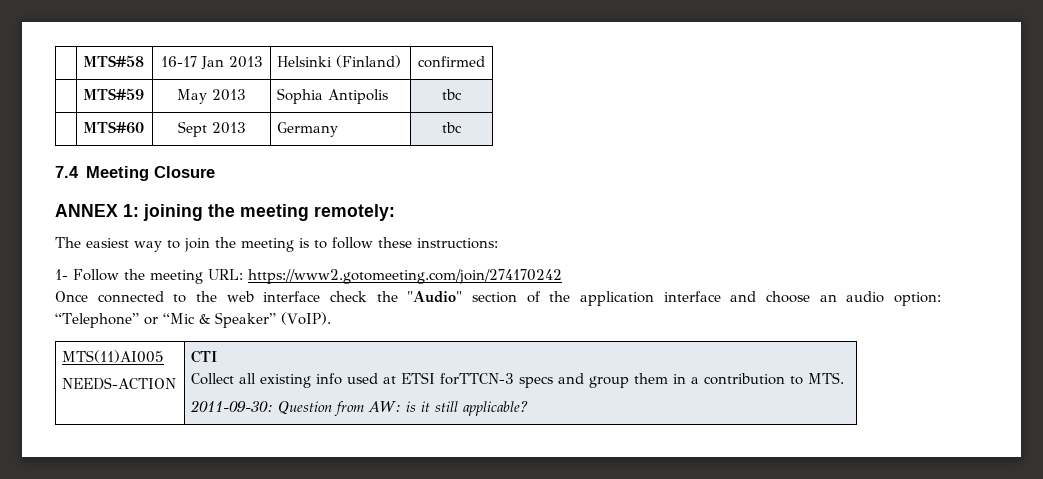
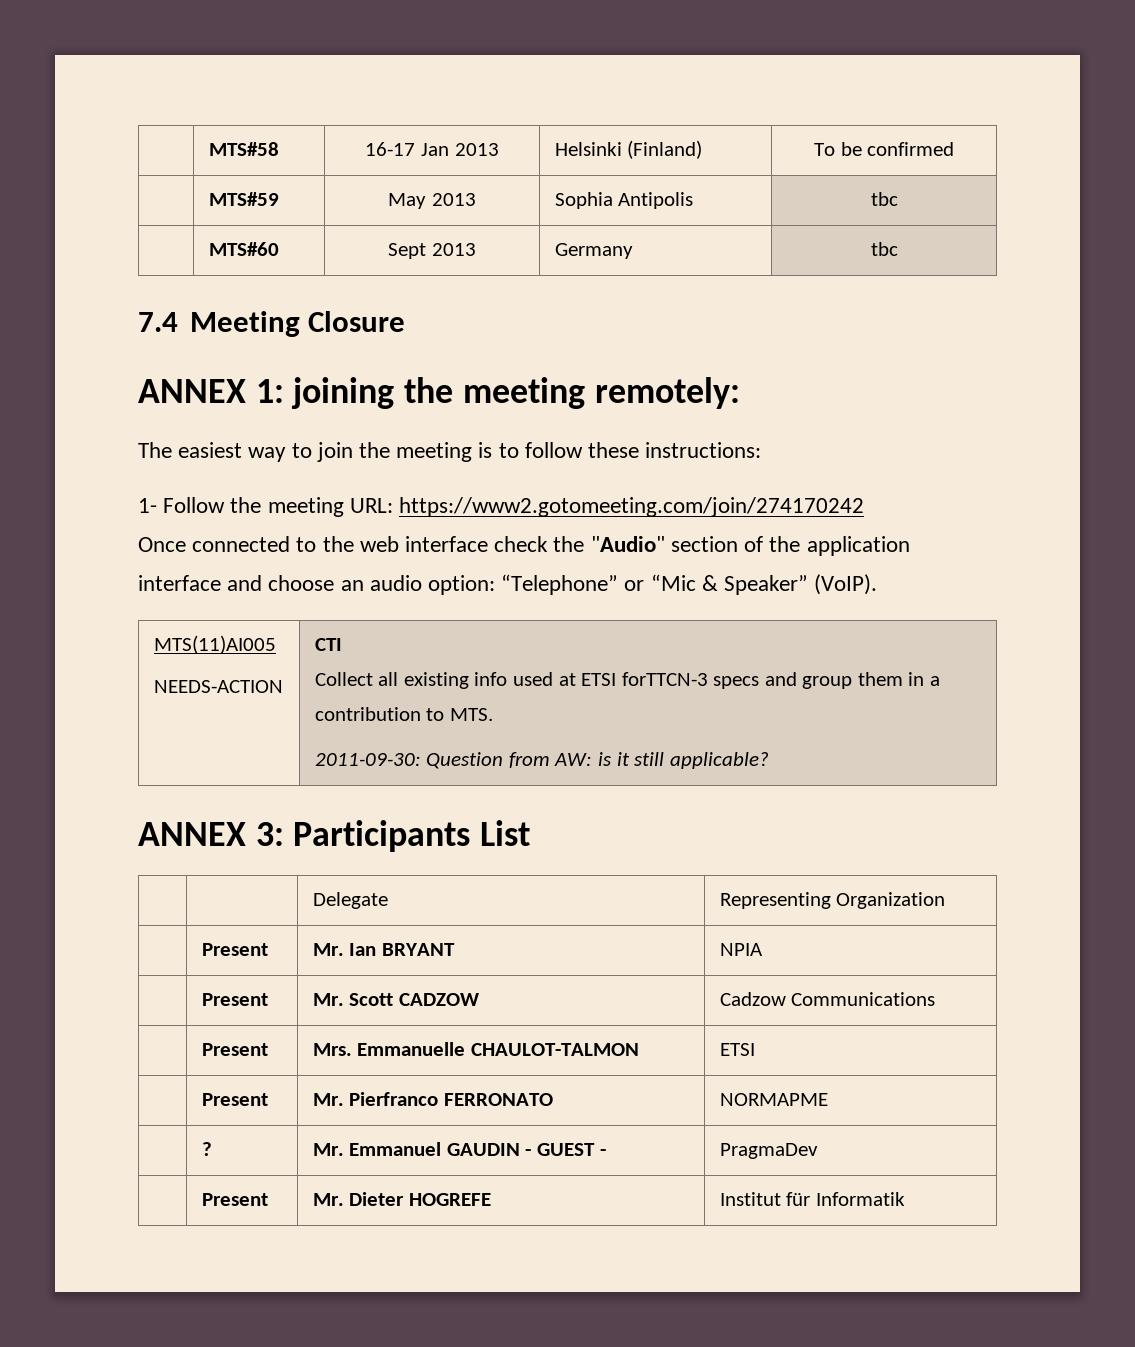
(402, 61) none -> [813,142,862,156] To be
(530, 408) none -> [138,820,531,852] [312,892,388,909] [719,892,946,909] [201,943,268,956] [312,943,455,956] [719,943,763,956] [201,993,268,1006] [312,993,479,1006] [719,992,936,1006] [201,1043,268,1056] [312,1042,639,1056] [719,1043,755,1056] [201,1093,268,1106] [312,1092,553,1106] [719,1093,828,1106] [201,1142,212,1156] [312,1142,606,1156] [719,1143,818,1159] [201,1193,268,1206] [312,1192,491,1206] [719,1192,905,1206] // ANNEX 3: Participants List // | | Delegate | Representing Organization // | Present | Mr. Ian BRYANT | NPIA // | Present | Mr. Scott CADZOW | Cadzow Communications // | Present | Mrs. Emmanuelle CHAULOT-TALMON | ETSI // | Present | Mr. Pierfranco FERRONATO | NORMAPME // | ? | Mr. Emmanuel GAUDIN - GUEST - | PragmaDev // | Present | Mr. Dieter HOGREFE | Institut für Informatik

